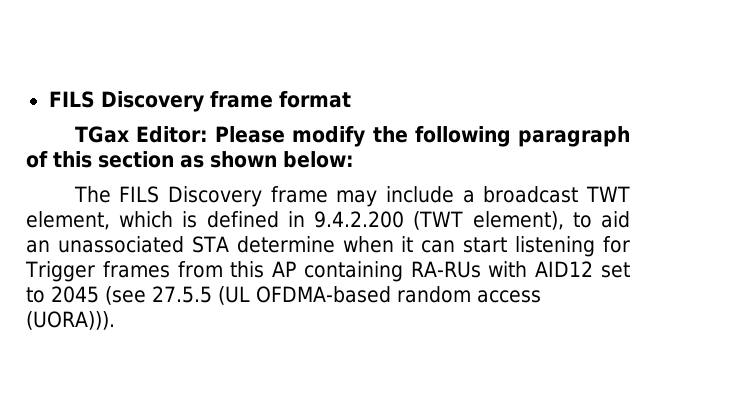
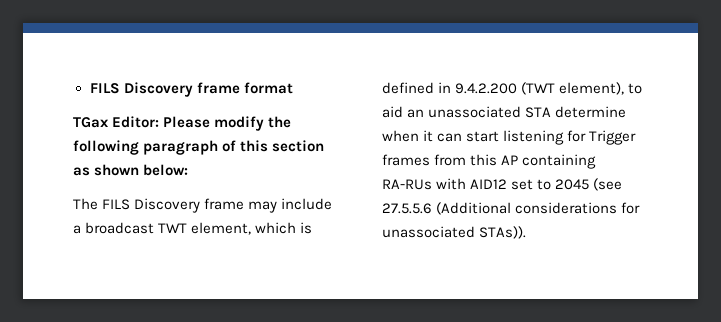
[152,286,541,305] [26,311,115,330] 27.5.5 (UL OFDMA-based random access (UORA))). -> [382,202,641,215] [382,226,527,239] 27.5.5.6 (Additional considerations for unassociated STAs)).

